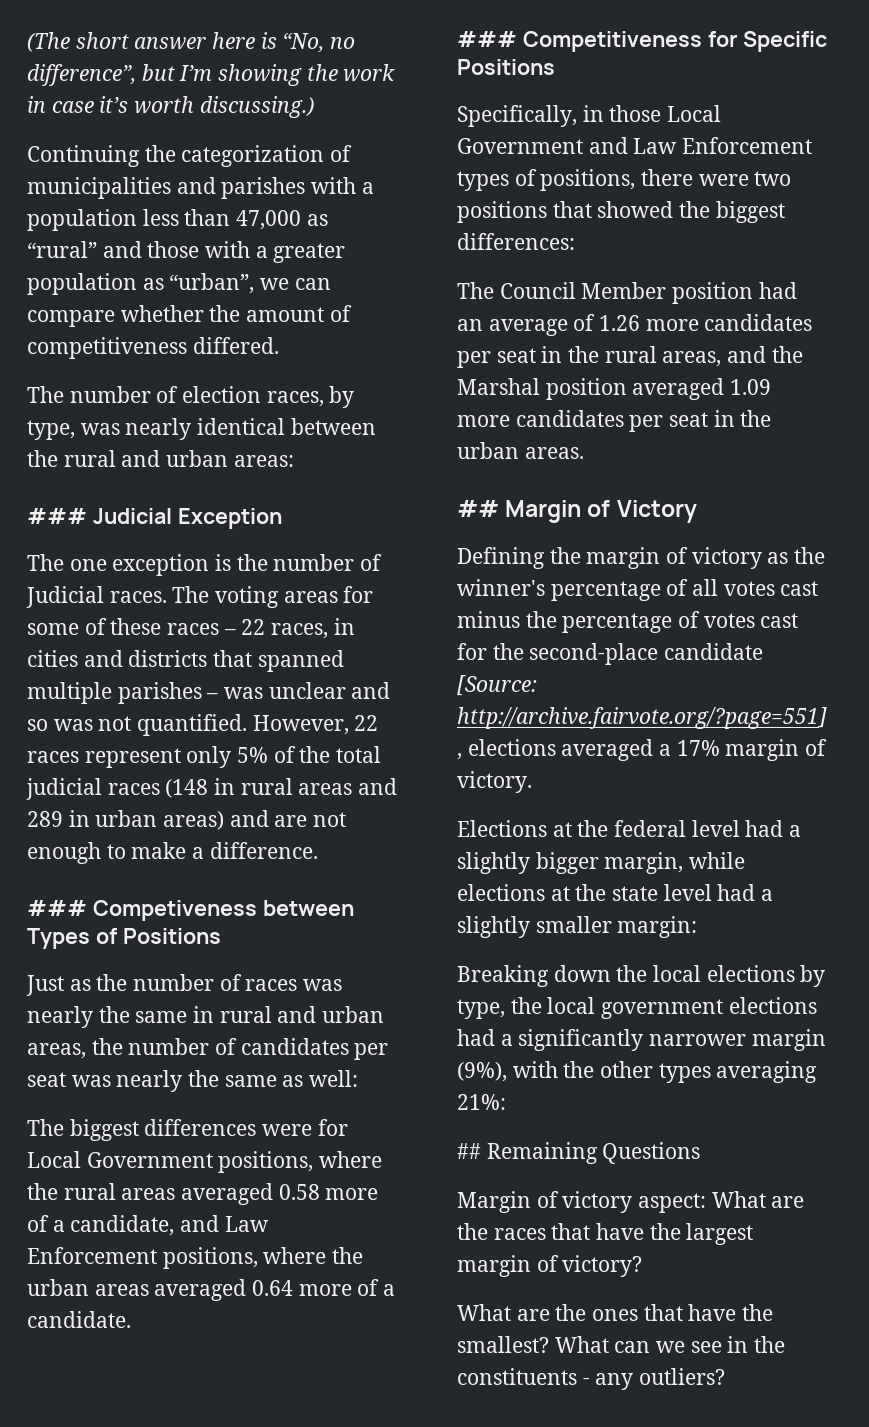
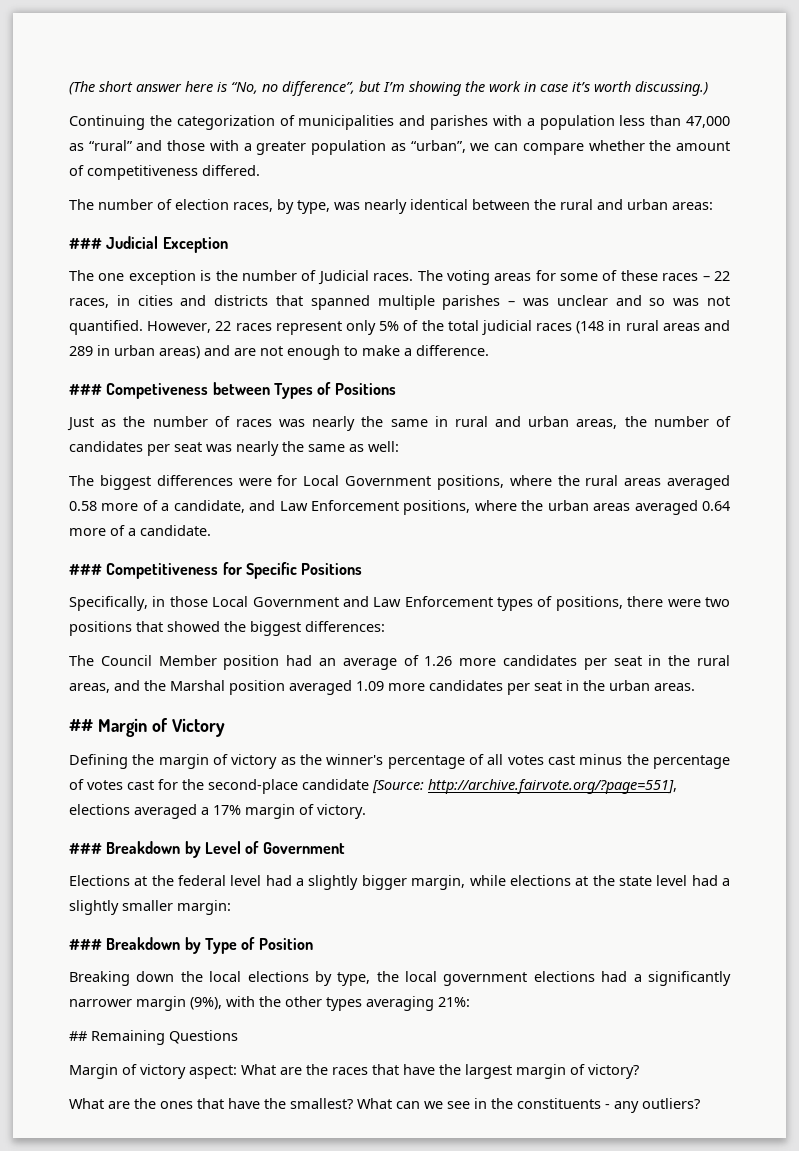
(532, 782) none -> [69,841,345,858] // ### Breakdown by Level of Government
(698, 927) none -> [69,937,313,954] // ### Breakdown by Type of Position

